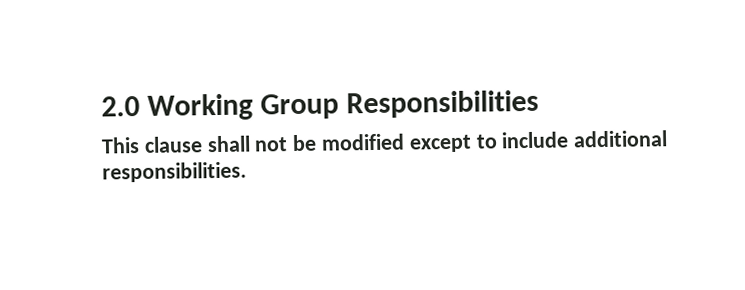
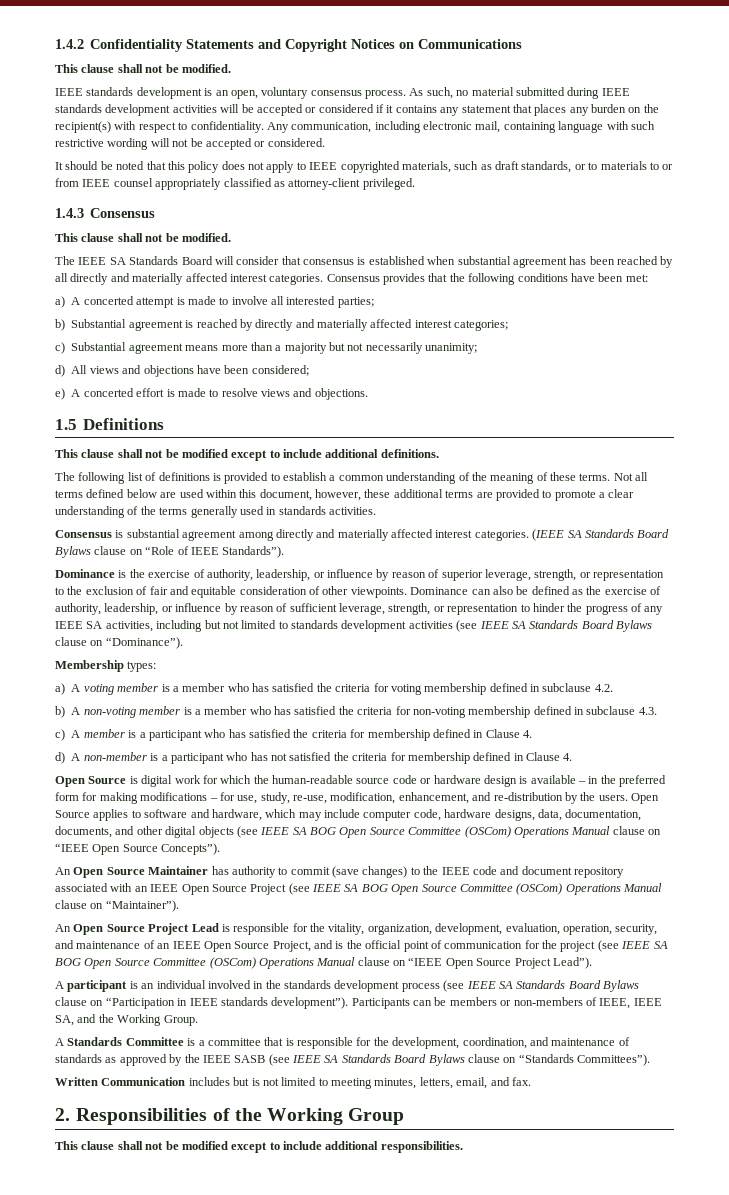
[101,96,140,117] 2.0 -> [55,39,523,52] [55,64,231,73] [55,87,630,99] [55,104,659,116] [55,121,655,133] [55,138,325,150] [55,161,674,173] [55,178,415,190] [55,208,156,218] [55,233,231,242] [55,256,674,268] [55,273,648,285] [55,296,374,308] [55,319,509,331] [55,342,478,354] [55,365,309,377] [55,388,368,400] [55,418,165,430] [55,449,439,461] [55,472,649,484] [55,489,635,501] [55,506,376,518] [55,529,670,541] [55,546,285,558] [55,569,664,581] [55,586,662,598] [55,603,664,615] [55,620,652,632] [55,637,183,649] [55,660,157,672] [55,683,613,695] [55,706,657,718] [55,729,533,741] [55,752,573,764] [55,775,667,787] [55,792,659,804] [55,809,642,821] [55,826,661,838] [55,843,221,855] [55,866,624,878] [55,883,662,895] [55,900,179,912] [55,923,658,935] [55,940,668,952] [55,957,592,969] [55,980,639,992] [55,997,662,1009] [55,1014,198,1026] [55,1037,630,1049] [55,1054,650,1066] [55,1077,531,1089] [55,1108,262,1125] 1.4.2 Confidentiality Statements and Copyright Notices on Communications // This clause shall not be modified. // IEEE standards development is an open, voluntary consensus process. As such, no material submitted during IEEE standards development activities will be accepted or considered if it contains any statement that places any burden on the recipient(s) with respect to confidentiality. Any communication, including electronic mail, containing language with such restrictive wording will not be accepted or considered. // It should be noted that this policy does not apply to IEEE copyrighted materials, such as draft standards, or to materials to or from IEEE counsel appropriately classified as attorney-client privileged. // 1.4.3 Consensus // This clause shall not be modified. // The IEEE SA Standards Board will consider that consensus is established when substantial agreement has been reached by all directly and materially affected interest categories. Consensus provides that the following conditions have been met: // a) A concerted attempt is made to involve all interested parties; // b) Substantial agreement is reached by directly and materially affected interest categories; // c) Substantial agreement means more than a majority but not necessarily unanimity; // d) All views and objections have been considered; // e) A concerted effort is made to resolve views and objections. // 1.5 Definitions // This clause shall not be modified except to include additional definitions. // The following list of definitions is provided to establish a common understanding of the meaning of these terms. Not all terms defined below are used within this document, however, these additional terms are provided to promote a clear understanding of the terms generally used in standards activities. // Consensus is substantial agreement among directly and materially affected interest categories. (IEEE SA Standards Board Bylaws clause on “Role of IEEE Standards”). // Dominance is the exercise of authority, leadership, or influence by reason of superior leverage, strength, or representation to the exclusion of fair and equitable consideration of other viewpoints. Dominance can also be defined as the exercise of authority, leadership, or influence by reason of sufficient leverage, strength, or representation to hinder the progress of any IEEE SA activities, including but not limited to standards development activities (see IEEE SA Standards Board Bylaws clause on “Dominance”). // Membership types: // a) A voting member is a member who has satisfied the criteria for voting membership defined in subclause 4.2. // b) A non-voting member is a member who has satisfied the criteria for non-voting membership defined in subclause 4.3. // c) A member is a participant who has satisfied the criteria for membership defined in Clause 4. // d) A non-member is a participant who has not satisfied the criteria for membership defined in Clause 4. // Open Source is digital work for which the human-readable source code or hardware design is available – in the preferred form for making modifications – for use, study, re-use, modification, enhancement, and re-distribution by the users. Open Source applies to software and hardware, which may include computer code, hardware designs, data, documentation, documents, and other digital objects (see IEEE SA BOG Open Source Committee (OSCom) Operations Manual clause on “IEEE Open Source Concepts”). // An Open Source Maintainer has authority to commit (save changes) to the IEEE code and document repository associated with an IEEE Open Source Project (see IEEE SA BOG Open Source Committee (OSCom) Operations Manual clause on “Maintainer”). // An Open Source Project Lead is responsible for the vitality, organization, development, evaluation, operation, security, and maintenance of an IEEE Open Source Project, and is the official point of communication for the project (see IEEE SA BOG Open Source Committee (OSCom) Operations Manual clause on “IEEE Open Source Project Lead”). // A participant is an individual involved in the standards development process (see IEEE SA Standards Board Bylaws clause on “Participation in IEEE standards development”). Participants can be members or non-members of IEEE, IEEE SA, and the Working Group. // A Standards Committee is a committee that is responsible for the development, coordination, and maintenance of standards as approved by the IEEE SASB (see IEEE SA Standards Board Bylaws clause on “Standards Committees”). // Written Communication includes but is not limited to meeting minutes, letters, email, and fax. // 2. Responsibilities of the
[346,89,540,119] Responsibilities -> (405, 1116) none

